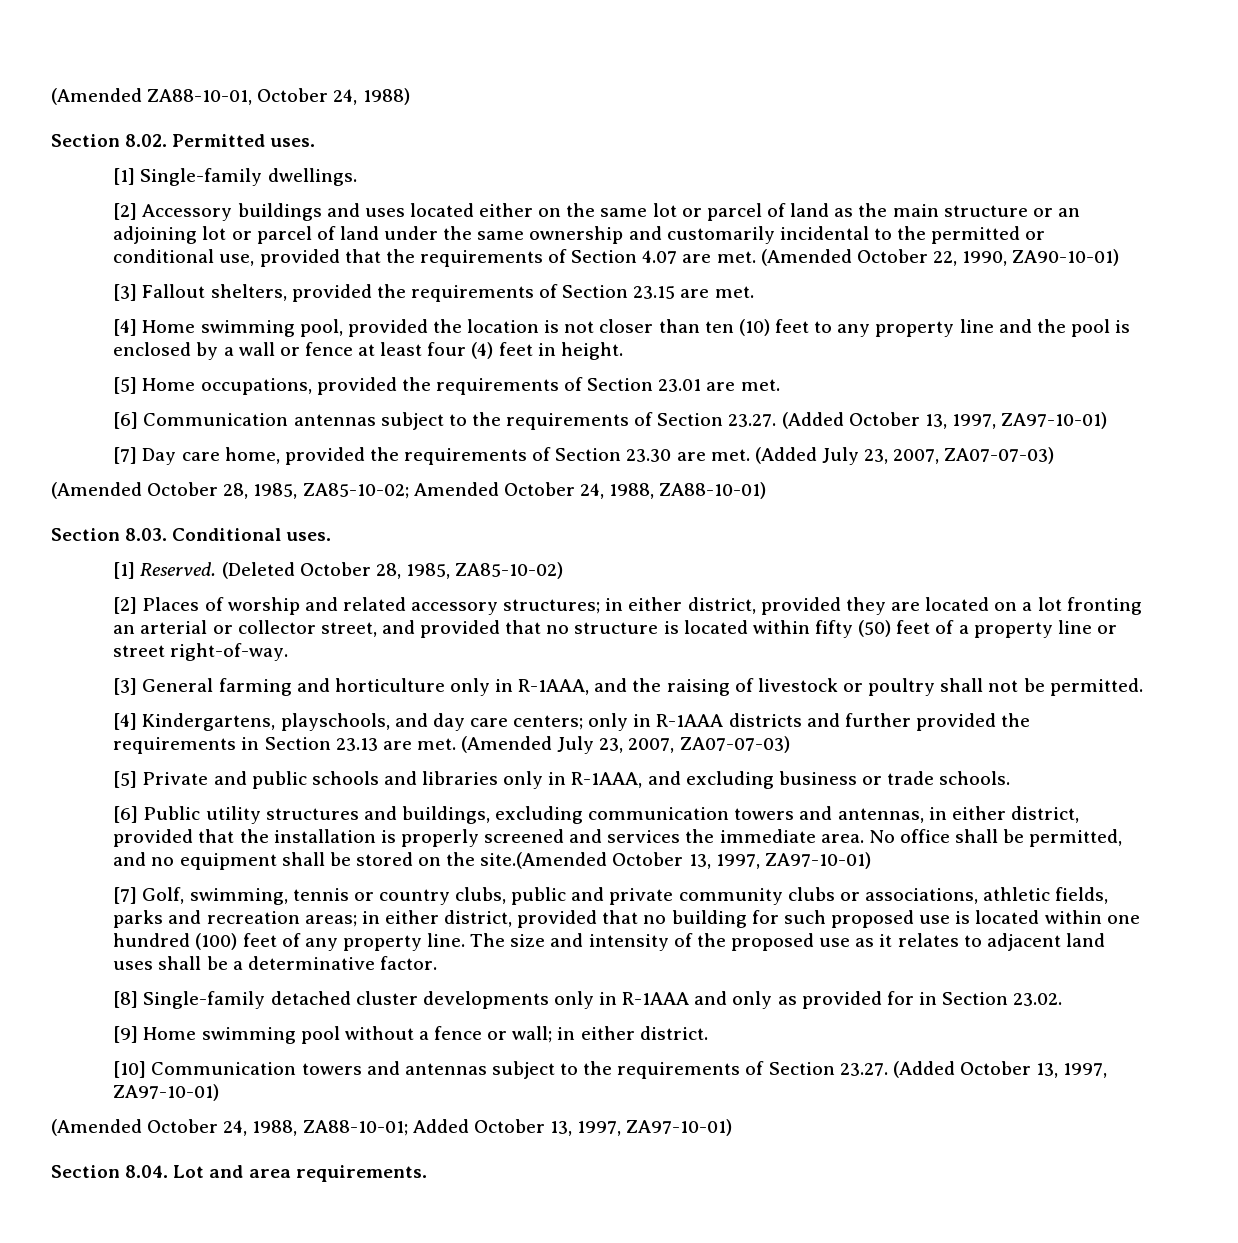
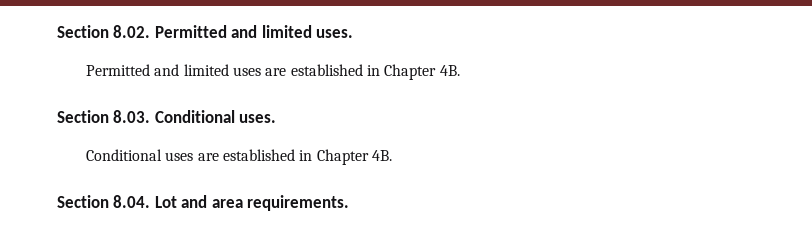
[51,88,410,105] (Amended ZA88-10-01, October 24, 1988) // -> (57, 31) none
[270,138,316,147] [113,168,357,186] [113,203,1080,221] [113,226,1046,244] [113,249,1120,267] [113,284,754,302] [113,319,1131,337] [113,342,623,360] [113,377,780,395] [113,412,1108,430] [113,447,1055,465] [51,482,767,499] [51,528,332,541] [113,562,564,579] [113,597,1142,615] [113,620,1117,638] [113,643,289,661] [113,678,1143,696] [113,713,1031,731] [113,736,790,754] [113,771,1011,789] [113,806,1080,824] [113,829,1123,847] [113,852,871,870] [113,887,1109,905] [113,910,1140,928] [113,933,1105,951] [113,956,437,970] [113,991,1063,1009] [113,1026,708,1044] [113,1061,1108,1079] [113,1084,220,1101] [51,1119,733,1136] uses. // [1] Single-family dwellings. // [2] Accessory buildings and uses located either on the same lot or parcel of land as the main structure or an adjoining lot or parcel of land under the same ownership and customarily incidental to the permitted or conditional use, provided that the requirements of Section 4.07 are met. (Amended October 22, 1990, ZA90-10-01) // [3] Fallout shelters, provided the requirements of Section 23.15 are met. // [4] Home swimming pool, provided the location is not closer than ten (10) feet to any property line and the pool is enclosed by a wall or fence at least four (4) feet in height. // [5] Home occupations, provided the requirements of Section 23.01 are met. // [6] Communication antennas subject to the requirements of Section 23.27. (Added October 13, 1997, ZA97-10-01) // [7] Day care home, provided the requirements of Section 23.30 are met. (Added July 23, 2007, ZA07-07-03) // (Amended October 28, 1985, ZA85-10-02; Amended October 24, 1988, ZA88-10-01) // Section 8.03. Conditional uses. // [1] Reserved. (Deleted October 28, 1985, ZA85-10-02) // [2] Places of worship and related accessory structures; in either district, provided they are located on a lot fronting an arterial or collector street, and provided that no structure is located within fifty (50) feet of a property line or street right-of-way. // [3] General farming and horticulture only in R-1AAA, and the raising of livestock or poultry shall not be permitted. // [4] Kindergartens, playschools, and day care centers; only in R-1AAA districts and further provided the requirements in Section 23.13 are met. (Amended July 23, 2007, ZA07-07-03) // [5] Private and public schools and libraries only in R-1AAA, and excluding business or trade schools. // [6] Public utility structures and buildings, excluding communication towers and antennas, in either district, provided that the installation is properly screened and services the immediate area. No office shall be permitted, and no equipment shall be stored on the site.(Amended October 13, 1997, ZA97-10-01) // [7] Golf, swimming, tennis or country clubs, public and private community clubs or associations, athletic fields, parks and recreation areas; in either district, provided that no building for such proposed use is located within one hundred (100) feet of any property line. The size and intensity of the proposed use as it relates to adjacent land uses shall be a determinative factor. // [8] Single-family detached cluster developments only in R-1AAA and only as provided for in Section 23.02. // [9] Home swimming pool without a fence or wall; in either district. // [10] Communication towers and antennas subject to the requirements of Section 23.27. (Added October 13, 1997, ZA97-10-01) // (Amended October 24, 1988, ZA88-10-01; Added October 13, 1997, ZA97-10-01) -> [231,25,354,38] [85,64,460,80] [57,110,277,123] [85,149,392,165] and limited uses. // Permitted and limited uses are established in Chapter 4B. // Section 8.03. Conditional uses. // Conditional uses are established in Chapter 4B.

